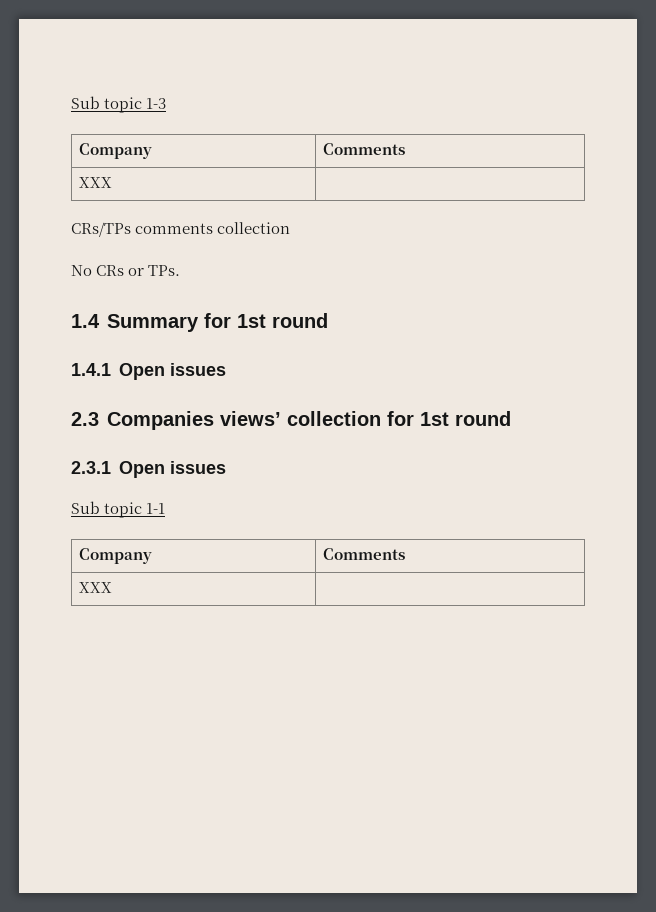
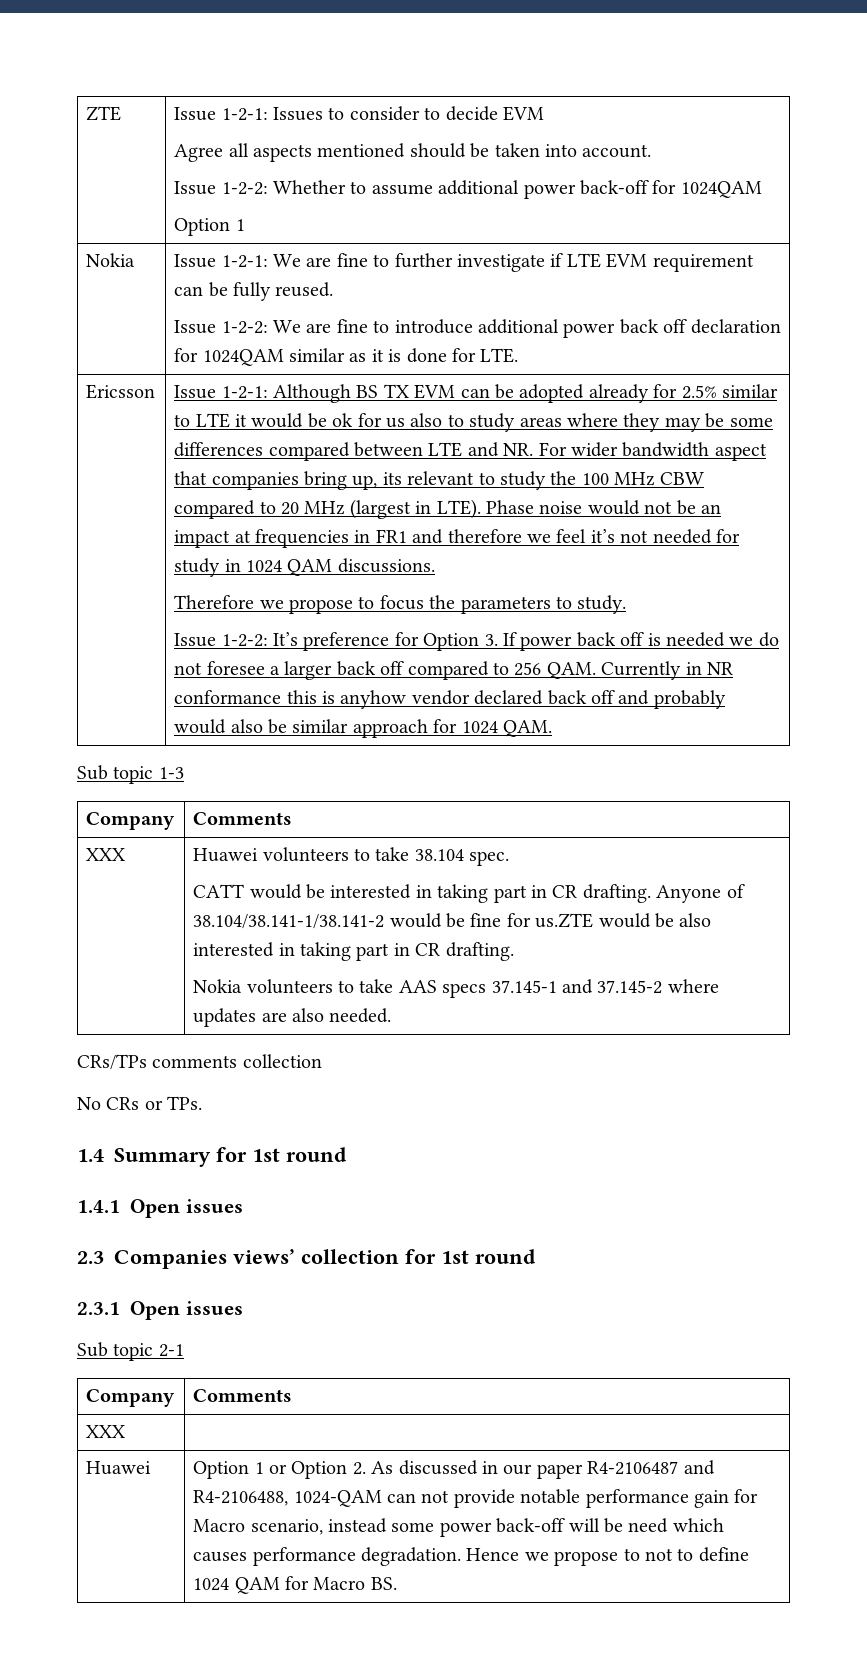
(71, 102) none -> [86,106,122,121] [174,106,544,121] [174,143,652,162] [174,180,762,199] [174,218,245,236] [86,253,136,267] [174,253,754,272] [174,282,334,301] [174,319,781,338] [174,348,519,366] [86,384,156,399] [174,384,778,403] [174,413,773,432] [174,442,767,461] [174,471,704,490] [174,499,721,519] [174,529,740,548] [174,558,435,577] [174,595,627,614] [174,632,779,651] [174,661,733,680] [174,690,726,709] [174,719,552,738] ZTE | Issue 1-2-1: Issues to consider to decide EVM // Agree all aspects mentioned should be taken into account. // Issue 1-2-2: Whether to assume additional power back-off for 1024QAM // Option 1 // Nokia | Issue 1-2-1: We are fine to further investigate if LTE EVM requirement can be fully reused. // Issue 1-2-2: We are fine to introduce additional power back off declaration for 1024QAM similar as it is done for LTE. // Ericsson | Issue 1-2-1: Although BS TX EVM can be adopted already for 2.5% similar to LTE it would be ok for us also to study areas where they may be some differences compared between LTE and NR. For wider bandwidth aspect that companies bring up, its relevant to study the 100 MHz CBW compared to 20 MHz (largest in LTE). Phase noise would not be an impact at frequencies in FR1 and therefore we feel it’s not needed for study in 1024 QAM discussions. // Therefore we propose to focus the parameters to study. // Issue 1-2-2: It’s preference for Option 3. If power back off is needed we do not foresee a larger back off compared to 256 QAM. Currently in NR conformance this is anyhow vendor declared back off and probably would also be similar approach for 1024 QAM. //
(112, 182) none -> [193,847,510,866] [193,884,745,903] [193,913,712,929] [193,942,514,961] [193,979,719,998] [193,1008,392,1027] Huawei volunteers to take 38.104 spec. // CATT would be interested in taking part in CR drafting. Anyone of 38.104/38.141-1/38.141-2 would be fine for us.ZTE would be also interested in taking part in CR drafting. // Nokia volunteers to take AAS specs 37.145-1 and 37.145-2 where updates are also needed.
[146,503,166,514] [78,548,152,564] [322,548,405,560] [78,582,112,593] 1-1 // Company | Comments // XXX | -> [158,1344,184,1357] [86,1389,176,1407] [193,1389,293,1402] [86,1425,126,1438] [86,1461,152,1475] [193,1460,715,1479] [193,1489,759,1508] [193,1518,724,1537] [193,1547,749,1566] [193,1576,397,1594] 2-1 // Company | Comments // XXX | // Huawei | Option 1 or Option 2. As discussed in our paper R4-2106487 and R4-2106488, 1024-QAM can not provide notable performance gain for Macro scenario, instead some power back-off will be need which causes performance degradation. Hence we propose to not to define 1024 QAM for Macro BS.

